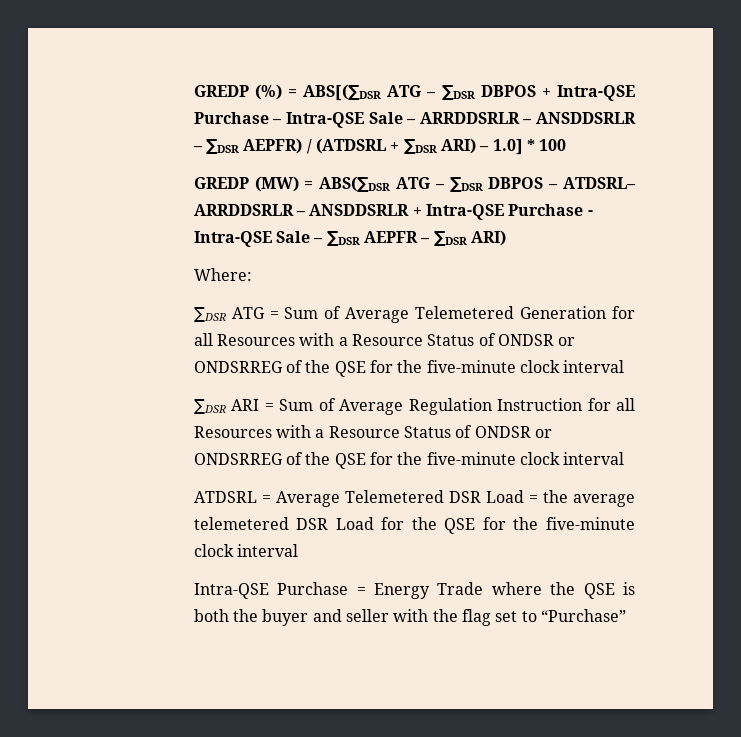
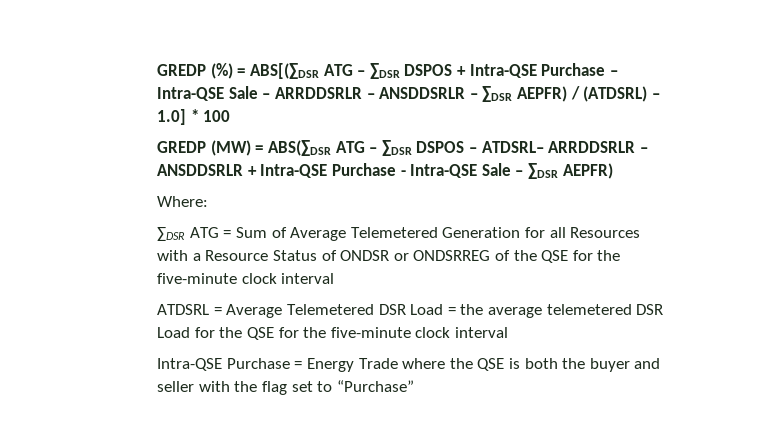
[480,85,536,97] DBPOS -> [404,64,453,76] DSPOS
[316,138,476,154] (ATDSRL + ∑DSR ARI) -> [583,86,648,102] (ATDSRL)
[488,177,544,189] DBPOS -> [416,141,465,153] DSPOS
[364,230,506,246] AEPFR – ∑DSR ARI) -> [562,163,613,179] AEPFR)
[193,398,635,415] [193,425,552,438] [193,452,625,469] // ∑DSR ARI = Sum of Average Regulation Instruction for all Resources with a Resource Status of ONDSR or ONDSRREG of the QSE for the five-minute clock interval -> (335, 278) none

